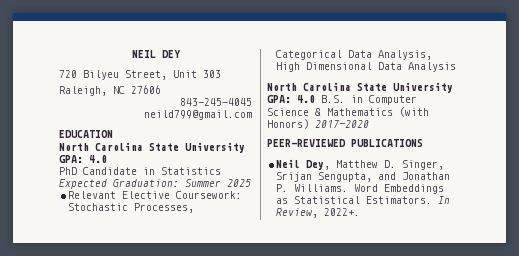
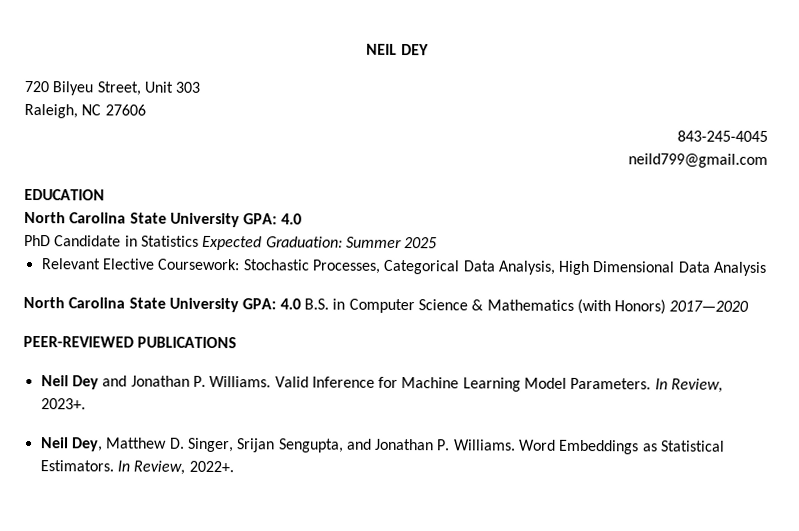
(423, 143) none -> [40,375,724,393] [40,398,86,410] // Neil Dey and Jonathan P. Williams. Valid Inference for Machine Learning Model Parameters. In Review, 2023+.

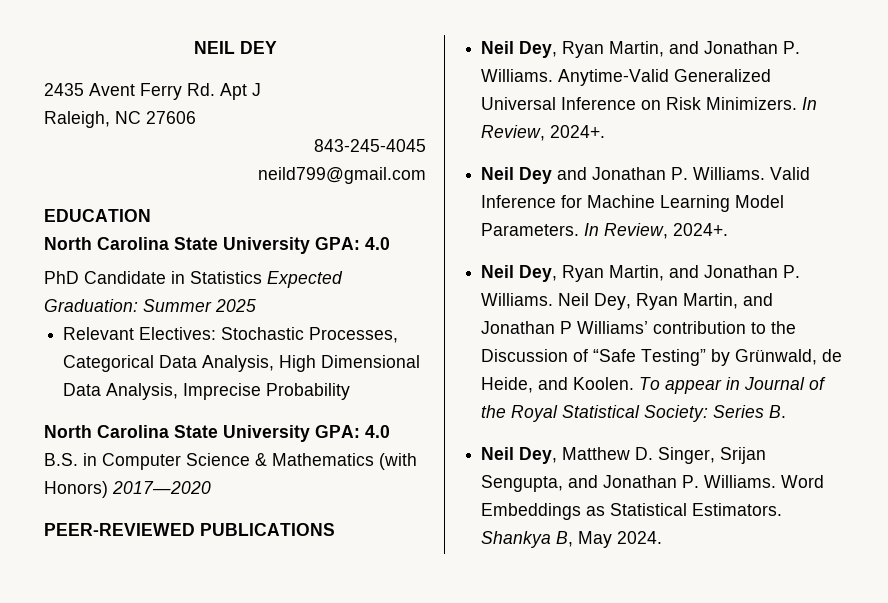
[24,80,201,96] 720 Bilyeu Street, Unit 303 -> [44,83,261,100] 2435 Avent Ferry Rd. Apt J
[101,258,241,271] Elective Coursework: -> [139,327,217,340] Electives:
[713,261,768,276] Analysis -> [106,383,351,400] Analysis, Imprecise Probability
(238, 342) none -> [481,41,801,58] [481,69,772,86] [481,97,818,110] [481,125,606,141] // Neil Dey, Ryan Martin, and Jonathan P. Williams. Anytime-Valid Generalized Universal Inference on Risk Minimizers. In Review, 2024+.
[40,398,86,410] 2023+. -> [673,223,729,236] [481,265,801,282] [481,293,774,310] [481,321,797,334] [481,349,843,366] [481,377,827,394] [481,405,787,422] 2024+. // Neil Dey, Ryan Martin, and Jonathan P. Williams. Neil Dey, Ryan Martin, and Jonathan P Williams’ contribution to the Discussion of “Safe Testing” by Grünwald, de Heide, and Koolen. To appear in Journal of the Royal Statistical Society: Series B.
[116,460,234,475] In Review, 2022+. -> [481,531,663,548] Shankya B, May 2024.

